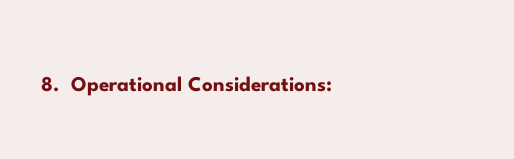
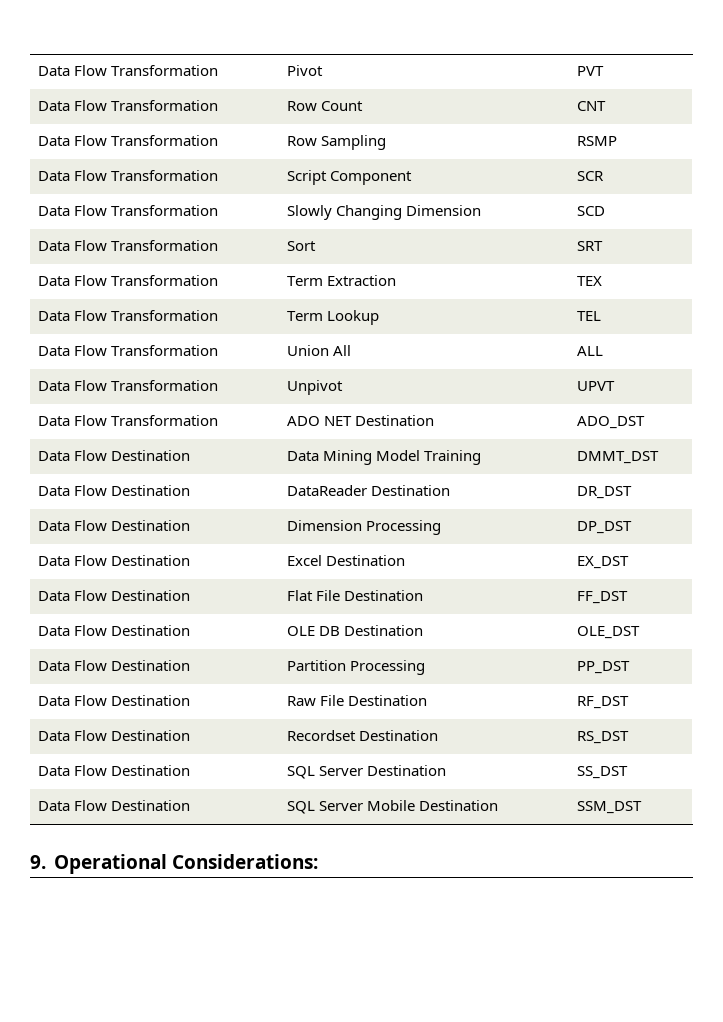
[41,76,59,92] 8. -> [38,65,219,76] [287,65,324,76] [577,66,605,76] [38,100,219,111] [287,101,364,111] [577,101,607,111] [38,135,219,146] [287,135,387,150] [577,136,618,146] [38,170,219,181] [287,170,413,185] [577,171,605,181] [38,205,219,216] [287,205,482,220] [577,206,606,216] [38,240,219,251] [287,241,317,251] [577,241,604,251] [38,275,219,286] [287,275,397,286] [577,276,603,286] [38,310,219,321] [287,310,380,325] [577,311,602,321] [38,345,219,356] [287,345,352,356] [577,346,604,356] [38,380,219,391] [287,380,344,395] [577,381,616,391] [38,415,219,426] [287,415,435,426] [577,416,646,429] [38,450,191,461] [287,450,482,465] [577,451,660,464] [38,485,191,496] [287,485,451,496] [577,486,633,499] [38,520,191,531] [287,520,442,535] [577,521,633,534] [38,555,191,566] [287,555,406,566] [577,556,630,569] [38,590,191,601] [287,590,424,601] [577,591,629,604] [38,625,191,636] [287,625,424,636] [577,626,641,639] [38,660,191,671] [287,660,426,675] [577,661,631,674] [38,695,191,706] [287,695,428,706] [577,696,630,709] [38,730,191,741] [287,730,439,741] [577,731,630,744] [38,765,191,776] [287,765,447,779] [577,766,629,779] [38,800,191,811] [287,800,499,814] [577,801,643,814] [30,855,46,869] Data Flow Transformation | Pivot | PVT // Data Flow Transformation | Row Count | CNT // Data Flow Transformation | Row Sampling | RSMP // Data Flow Transformation | Script Component | SCR // Data Flow Transformation | Slowly Changing Dimension | SCD // Data Flow Transformation | Sort | SRT // Data Flow Transformation | Term Extraction | TEX // Data Flow Transformation | Term Lookup | TEL // Data Flow Transformation | Union All | ALL // Data Flow Transformation | Unpivot | UPVT // Data Flow Transformation | ADO NET Destination | ADO_DST // Data Flow Destination | Data Mining Model Training | DMMT_DST // Data Flow Destination | DataReader Destination | DR_DST // Data Flow Destination | Dimension Processing | DP_DST // Data Flow Destination | Excel Destination | EX_DST // Data Flow Destination | Flat File Destination | FF_DST // Data Flow Destination | OLE DB Destination | OLE_DST // Data Flow Destination | Partition Processing | PP_DST // Data Flow Destination | Raw File Destination | RF_DST // Data Flow Destination | Recordset Destination | RS_DST // Data Flow Destination | SQL Server Destination | SS_DST // Data Flow Destination | SQL Server Mobile Destination | SSM_DST // 9.

